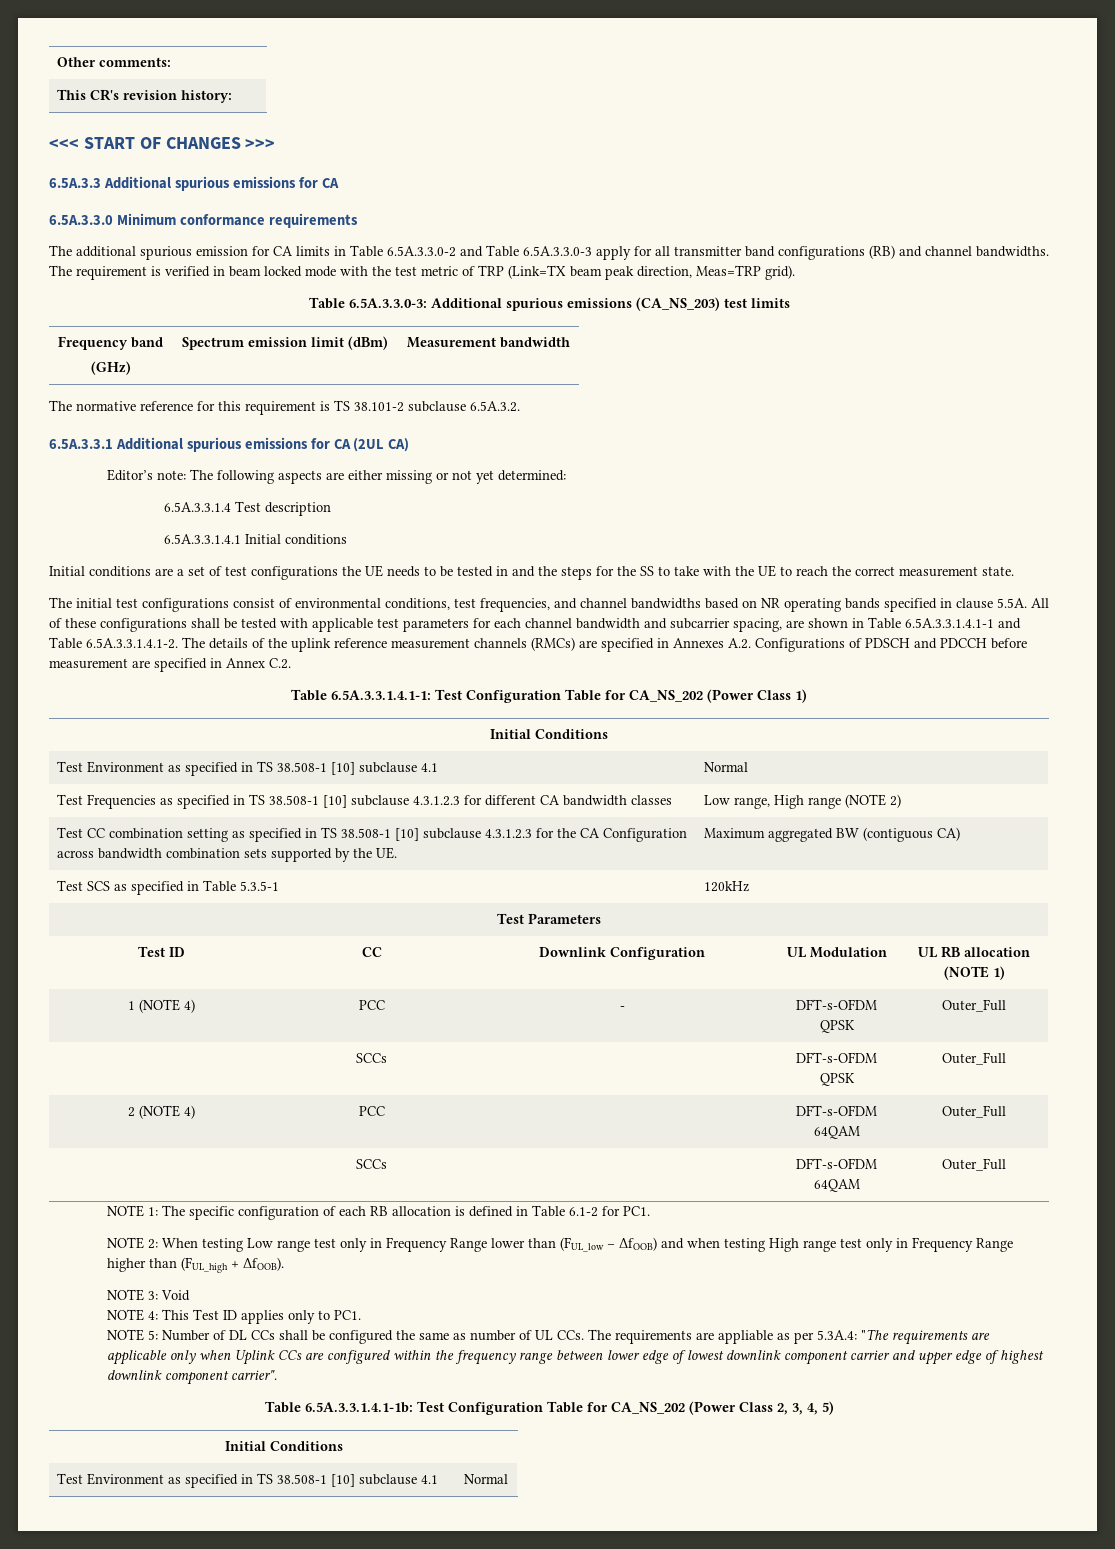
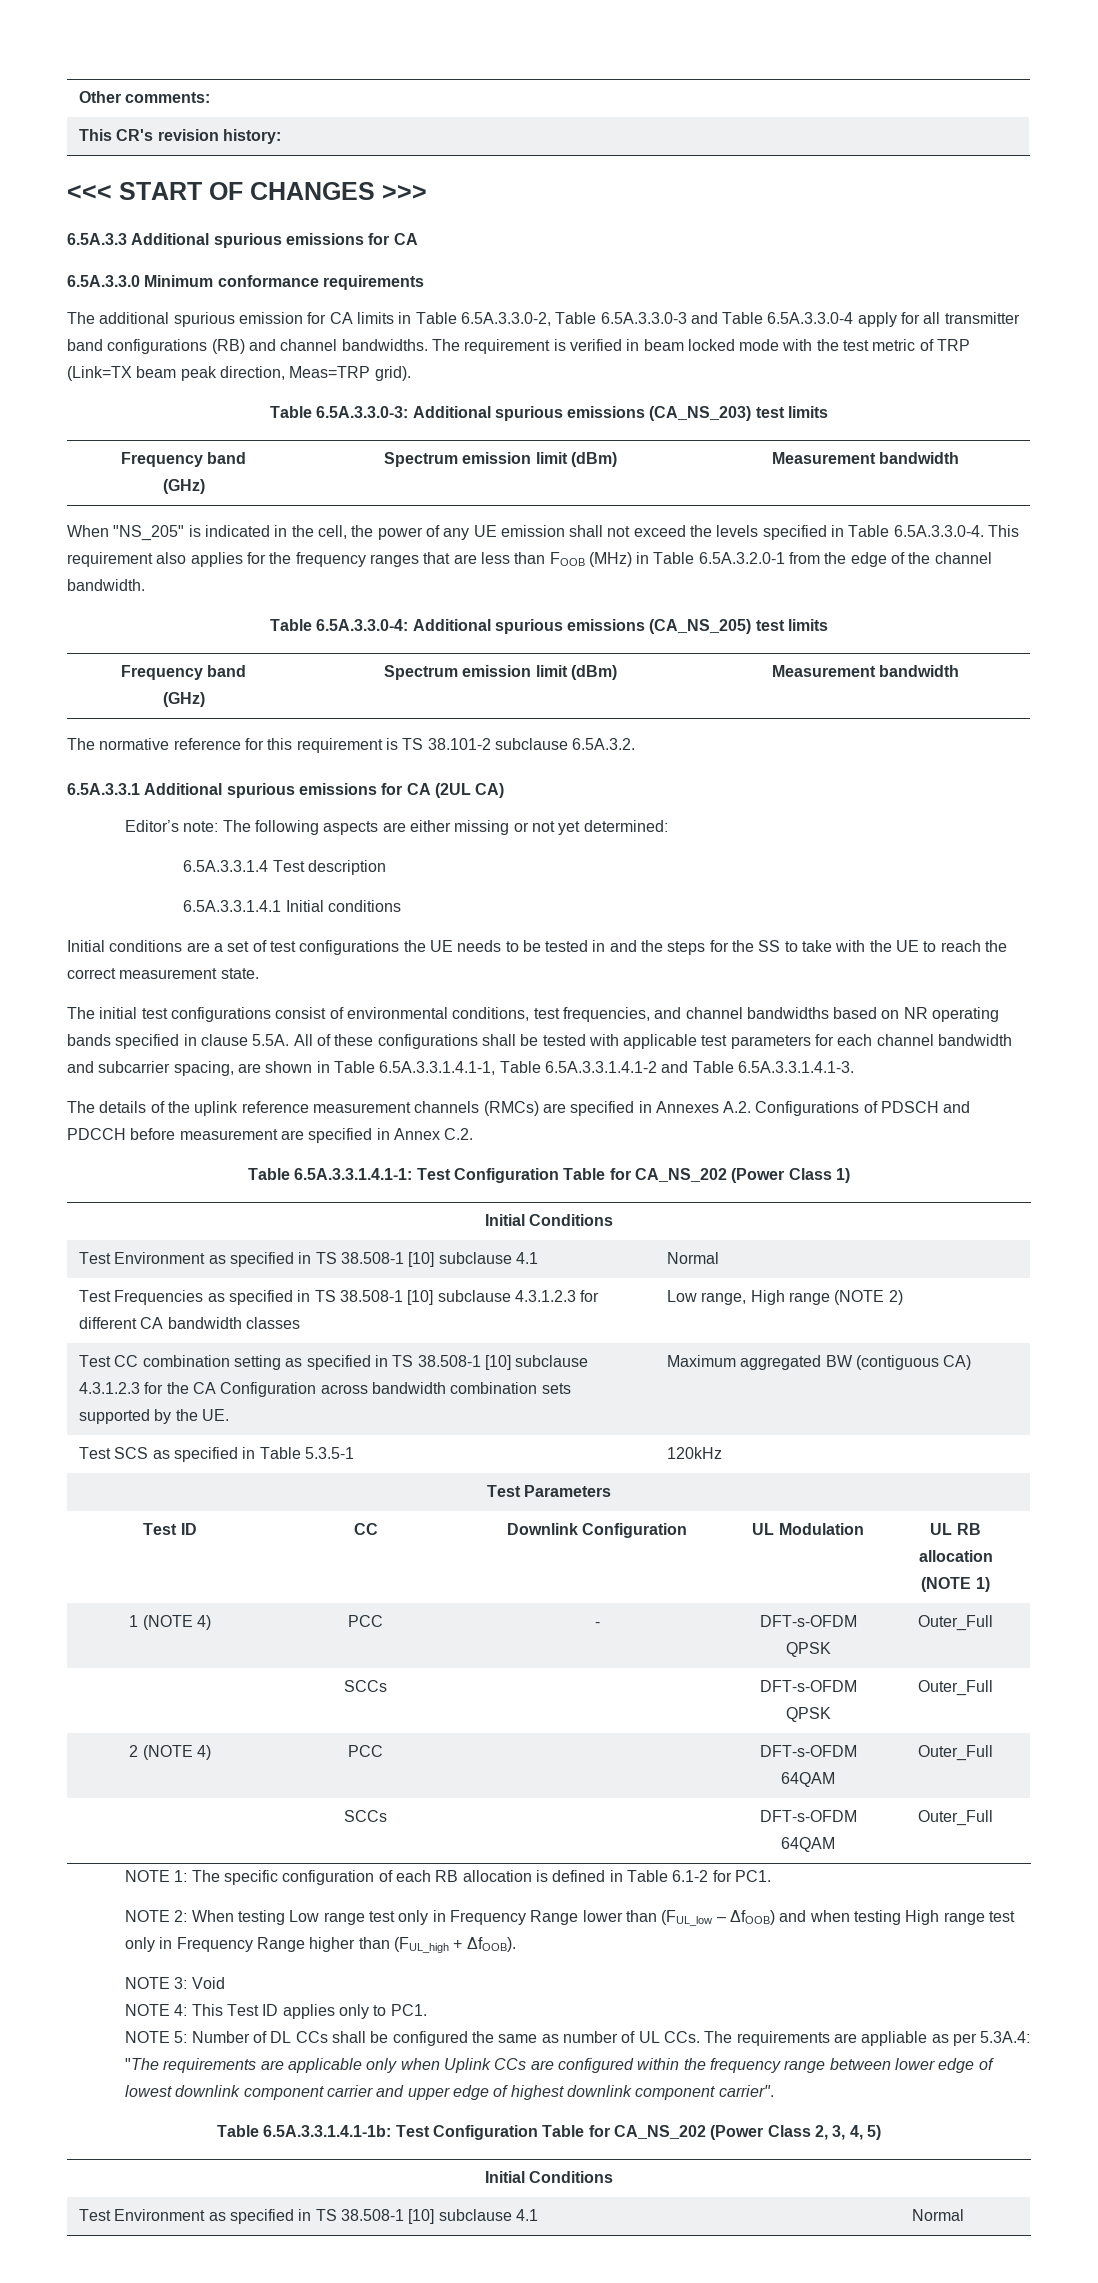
[387,245,592,257] 6.5A.3.3.0-2 and Table 6.5A.3.3.0-3 -> [460,312,854,326] 6.5A.3.3.0-2, Table 6.5A.3.3.0-3 and Table 6.5A.3.3.0-4
(570, 342) none -> [67,525,1020,541] [67,552,992,567] [67,579,145,591] [269,619,829,634] [120,665,247,680] [162,692,205,707] [384,665,617,680] [771,665,960,677] // When "NS_205" is indicated in the cell, the power of any UE emission shall not exceed the levels specified in Table 6.5A.3.3.0-4. This requirement also applies for the frequency ranges that are less than FOOB (MHz) in Table 6.5A.3.2.0-1 from the edge of the channel bandwidth. // Table 6.5A.3.3.0-4: Additional spurious emissions (CA_NS_205) test limits // Frequency band // (GHz) | Spectrum emission limit (dBm) | Measurement bandwidth
[905,618,1021,629] [49,637,178,649] 6.5A.3.3.1.4.1-1 and Table 6.5A.3.3.1.4.1-2. -> [379,1061,854,1075] 6.5A.3.3.1.4.1-1, Table 6.5A.3.3.1.4.1-2 and Table 6.5A.3.3.1.4.1-3. //

